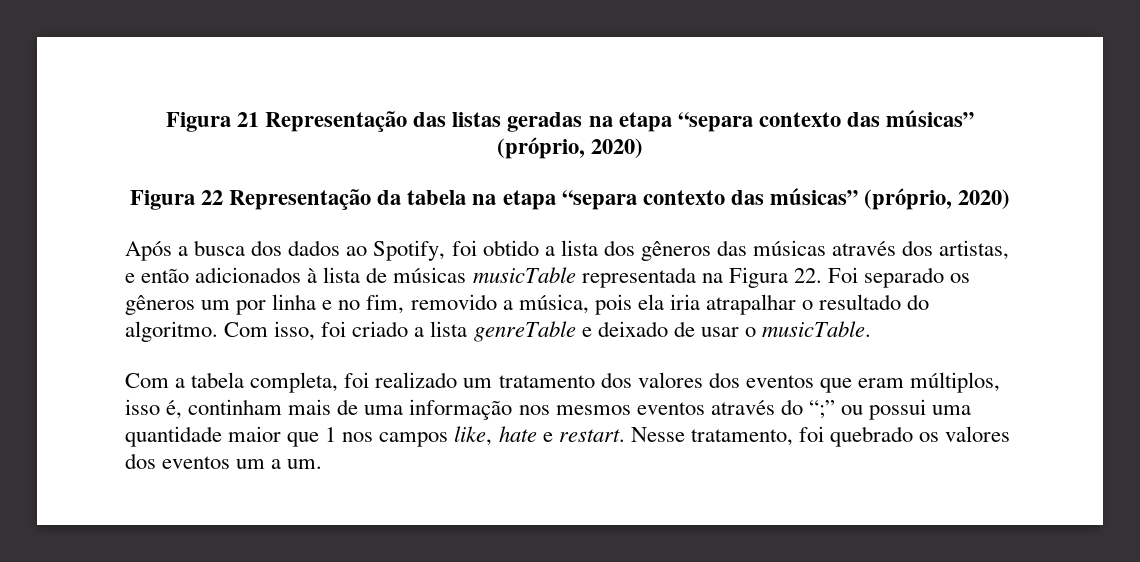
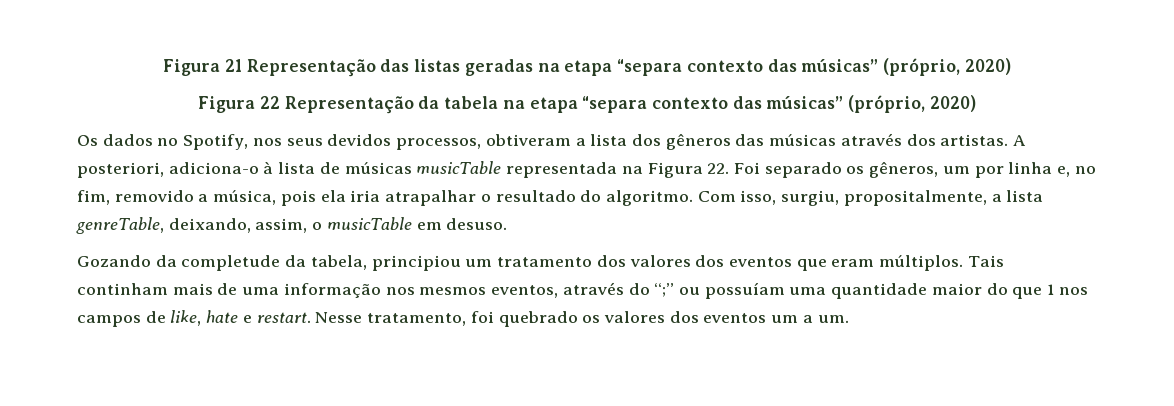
[125,240,539,261] Após a busca dos dados ao Spotify, foi obtido -> [77,134,571,150] Os dados no Spotify, nos seus devidos processos, obtiveram
[939,240,1010,260] [125,267,302,283] artistas, e então adicionados -> [940,134,1027,146] [77,162,259,178] artistas. A posteriori, adiciona-o
[125,295,195,315] gêneros -> [869,161,939,178] gêneros,
[322,300,333,310] e -> [1057,166,1071,177] e,
[321,321,871,342] [125,372,458,393] foi criado a lista genreTable e deixado de usar o musicTable. // Com a tabela completa, foi realizado -> [781,190,1044,206] [76,217,508,234] [77,255,461,271] surgiu, propositalmente, a lista genreTable, deixando, assim, o musicTable em desuso. // Gozando da completude da tabela, principiou
[910,372,1001,393] [125,399,183,419] múltiplos, isso é, -> [879,255,1004,271] múltiplos. Tais
[636,402,705,415] eventos -> [491,285,559,298] eventos,
[869,399,927,420] possui -> [704,282,785,299] possuíam
(282, 434) none -> [986,283,1008,295] do
(449, 439) none -> [145,311,166,323] de

